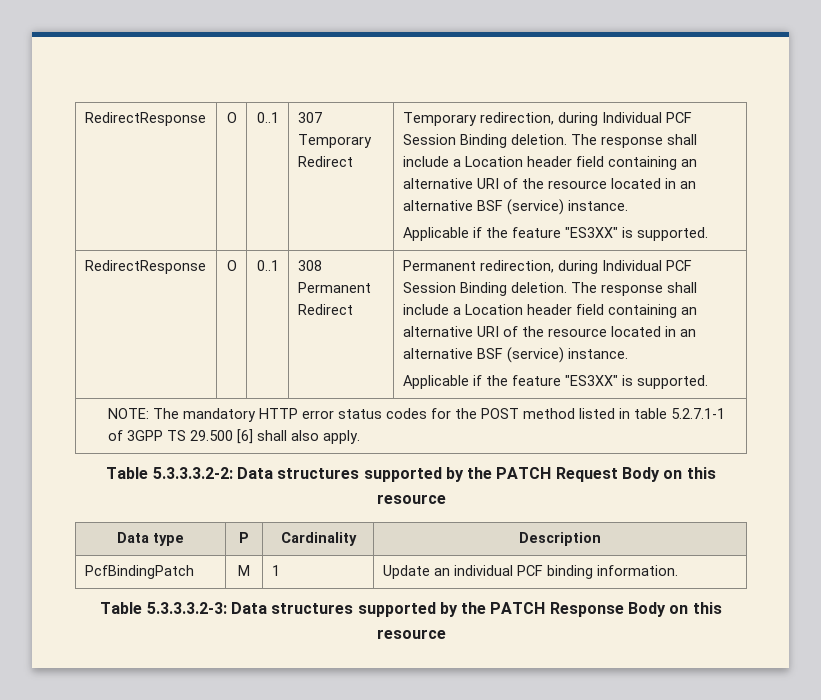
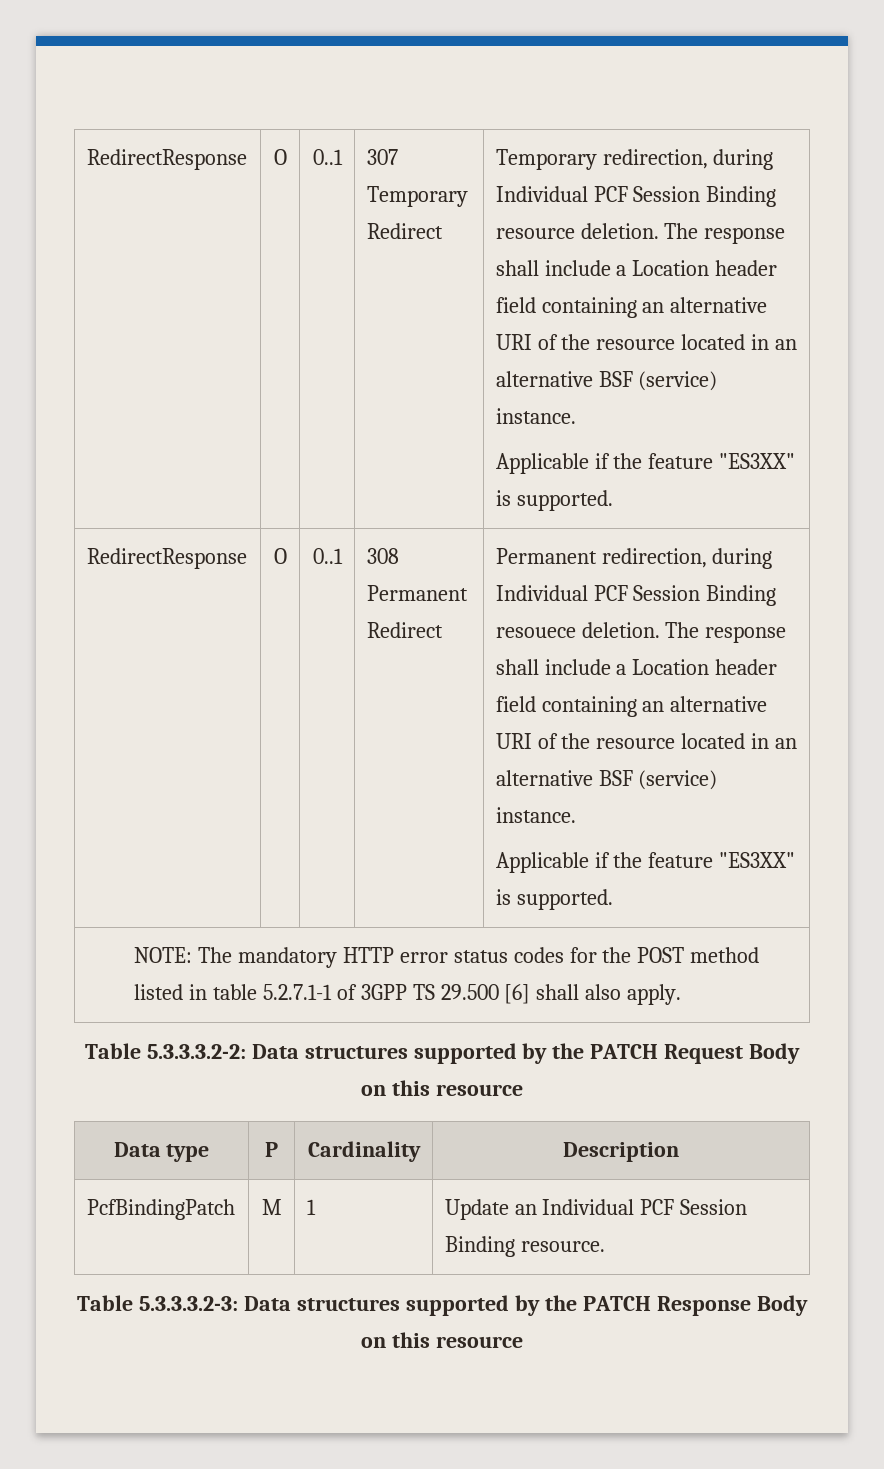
(507, 141) none -> [495,228,575,239] resource
(507, 289) none -> [495,627,576,638] resouece
[453,565,678,579] individual PCF binding information. -> [542,1199,748,1215] [444,1236,605,1257] Individual PCF Session Binding resource.

